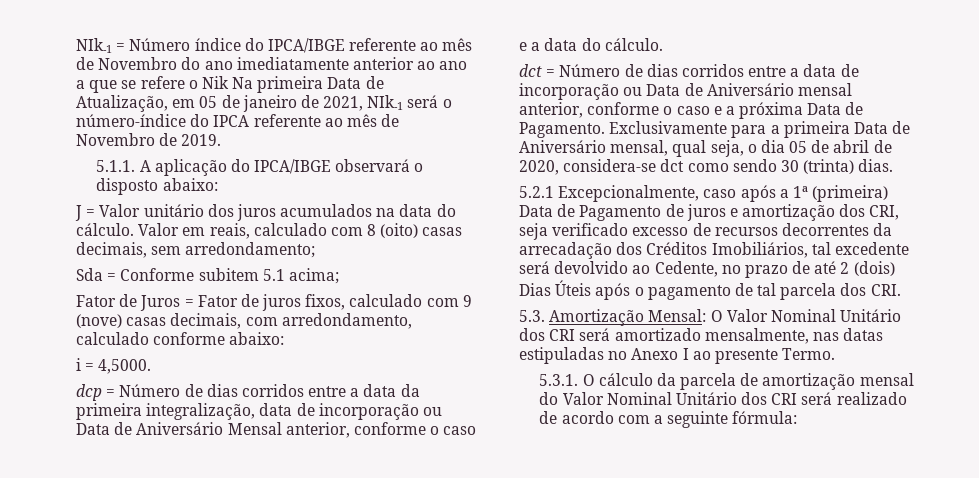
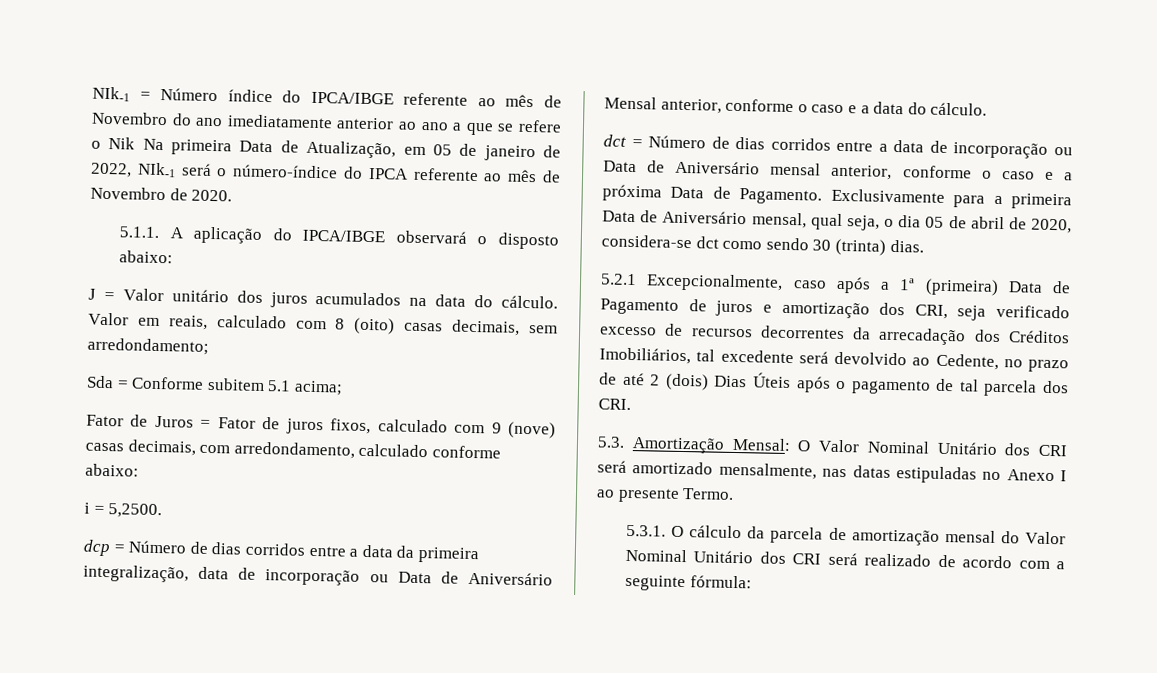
[323,96,364,111] 2021, -> [90,162,132,178] 2022,
[181,134,222,146] 2019. -> [191,189,233,202] 2020.
[98,359,152,374] 4,5000. -> [108,503,163,519] 5,2500.

